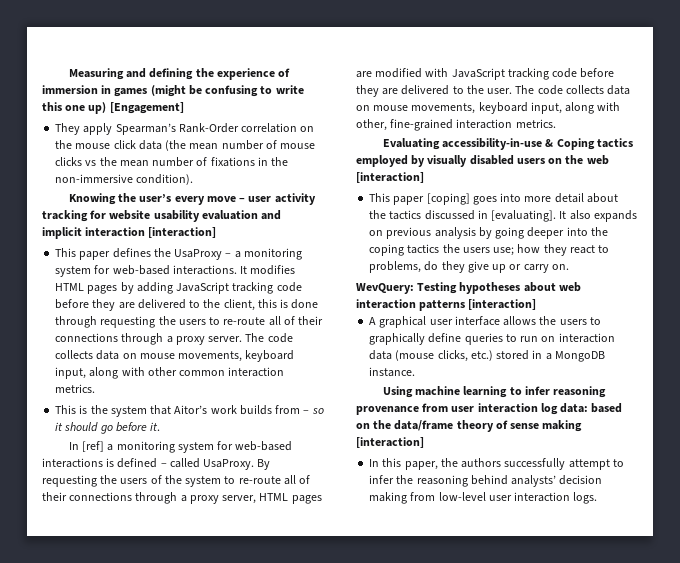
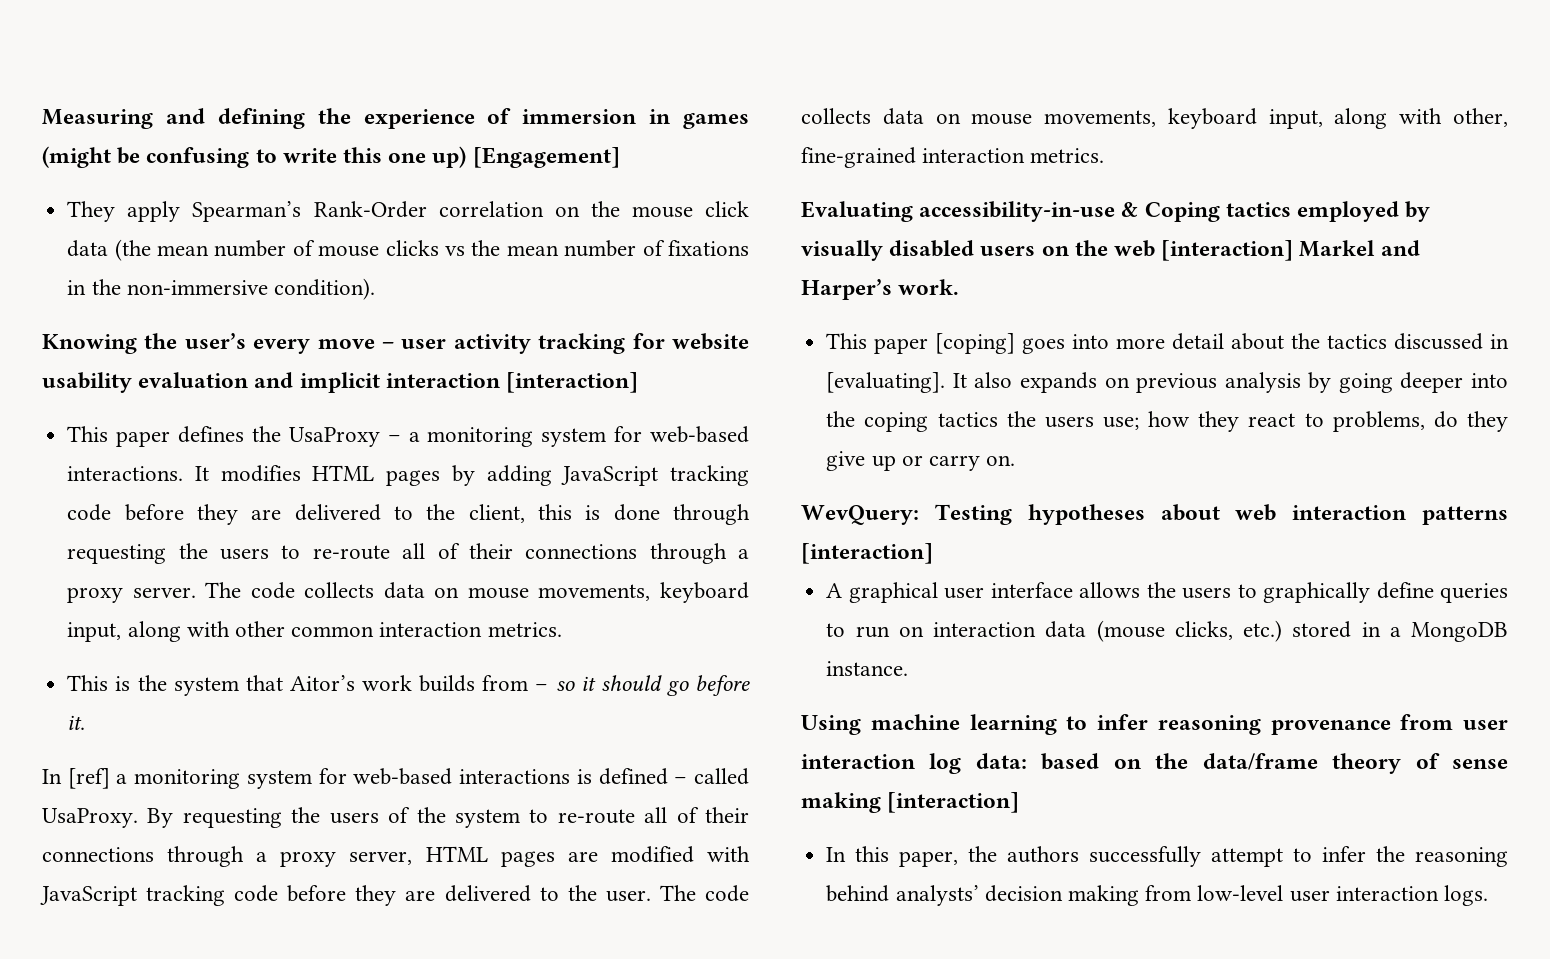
(424, 177) none -> [1299,240,1420,257] [801,279,960,300] Markel and Harper’s work.

